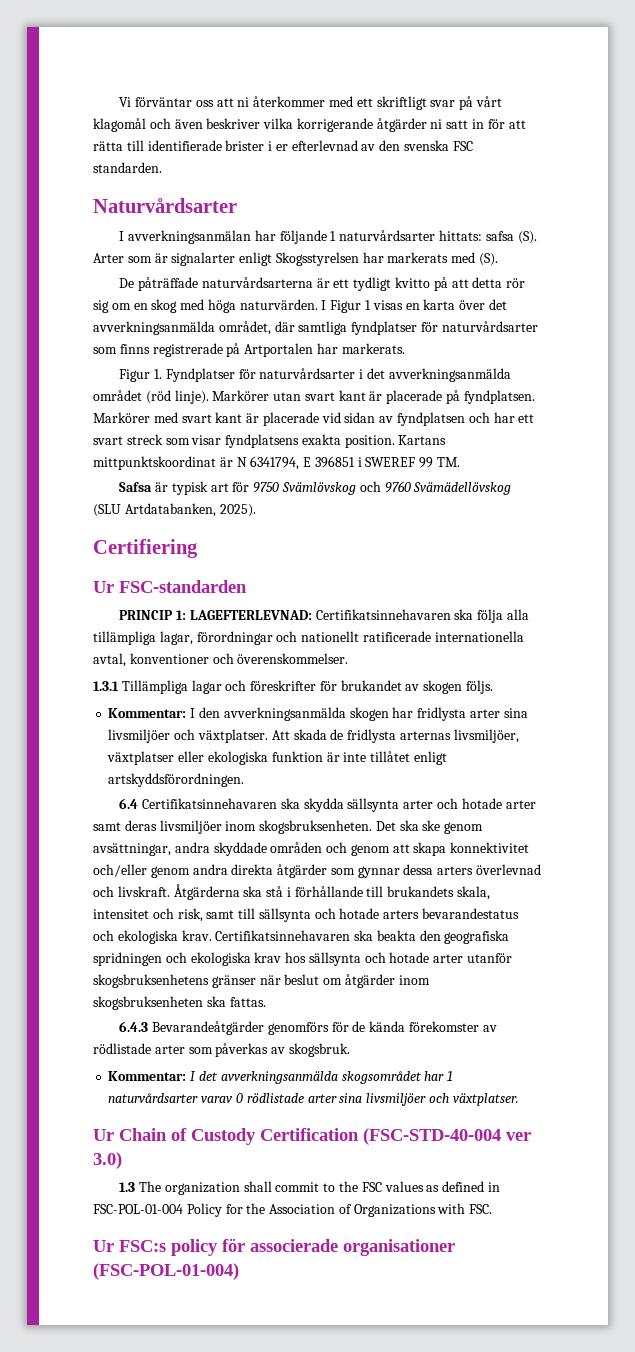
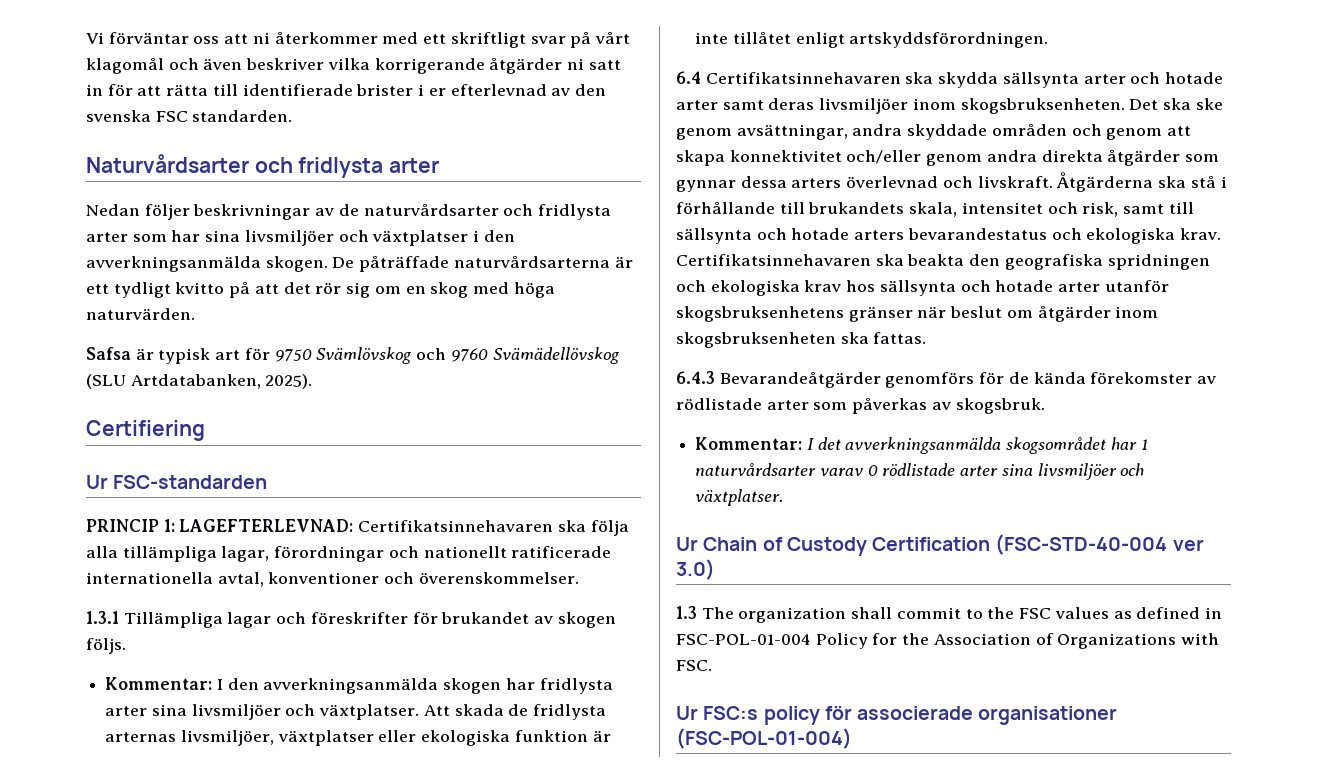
[119,230,537,244] [93,252,499,266] // I avverkningsanmälan har följande 1 naturvårdsarter hittats: safsa (S). Arter som är signalarter enligt Skogsstyrelsen har markerats med (S). // -> [254,157,440,178] [86,204,612,220] [86,230,515,246] [86,256,328,272] och fridlysta arter // Nedan följer beskrivningar av de naturvårdsarter och fridlysta arter som har sina livsmiljöer och växtplatser i den avverkningsanmälda skogen.
[472,277,503,288] detta -> [283,282,311,294] det
[321,299,507,313] [93,321,538,335] [93,343,405,357] [119,368,511,382] [93,390,535,404] [93,412,535,426] [93,434,447,448] [93,456,461,470] I Figur 1 visas en karta över det avverkningsanmälda området, där samtliga fyndplatser för naturvårdsarter som finns registrerade på Artportalen har markerats. // Figur 1. Fyndplatser för naturvårdsarter i det avverkningsanmälda området (röd linje). Markörer utan svart kant är placerade på fyndplatsen. Markörer med svart kant är placerade vid sidan av fyndplatsen och har ett svart streck som visar fyndplatsens exakta position. Kartans mittpunktskoordinat är N 6341794, E 396851 i SWEREF 99 TM. -> (195, 314) none

